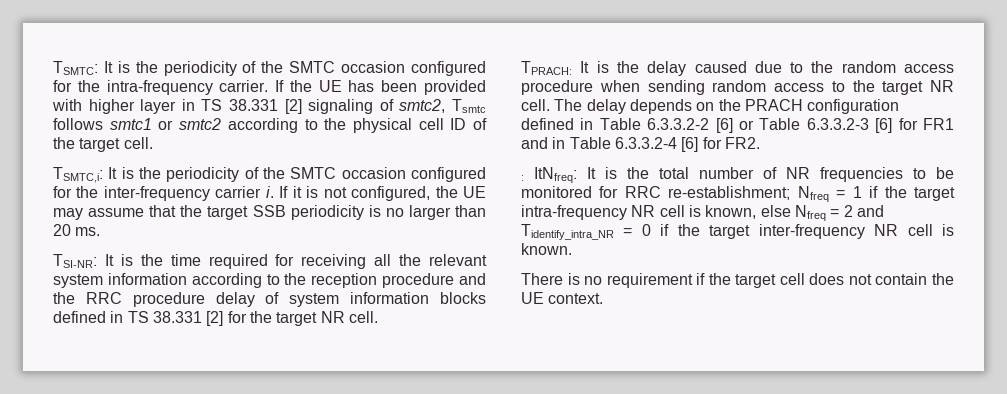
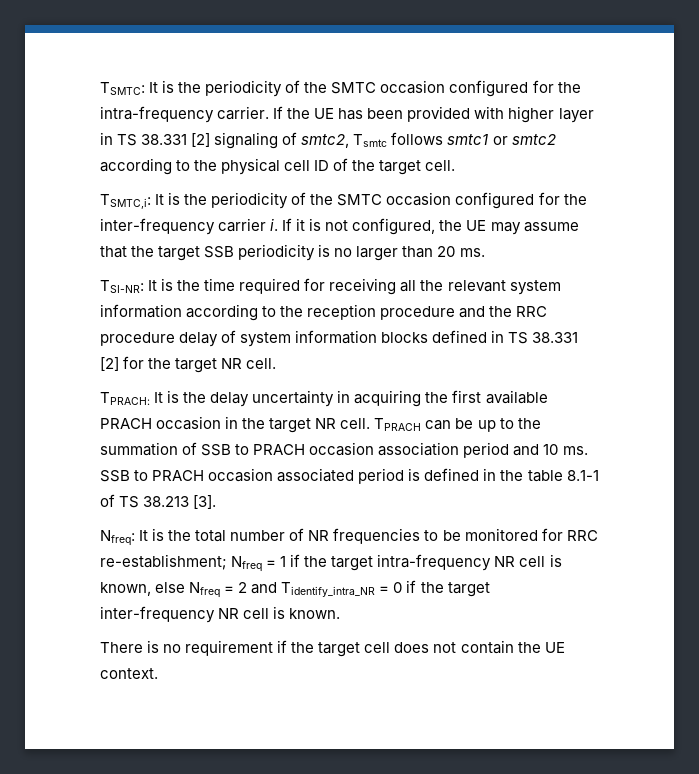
[694,61,954,73] [521,80,954,95] [521,99,900,114] [521,118,954,133] [521,137,760,152] [521,167,577,183] caused due to the random access procedure when sending random access to the target NR cell. The delay depends on the PRACH configuration defined in Table 6.3.3.2-2 [6] or Table 6.3.3.2-3 [6] for FR1 and in Table 6.3.3.2-4 [6] for FR2. // : ItNfreq: -> [252,390,548,407] [100,416,541,433] [100,442,588,458] [100,468,599,484] [100,494,217,509] [100,530,135,546] uncertainty in acquiring the first available PRACH occasion in the target NR cell. TPRACH can be up to the summation of SSB to PRACH occasion association period and 10 ms. SSB to PRACH occasion associated period is defined in the table 8.1-1 of TS 38.213 [3]. // Nfreq:

